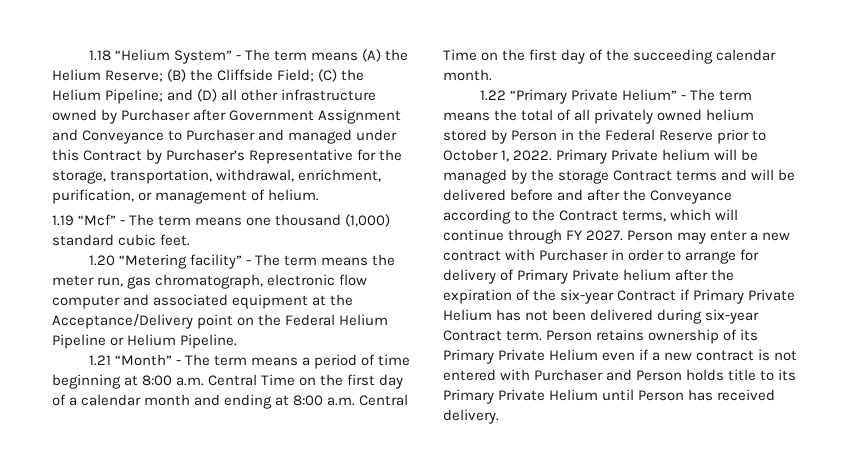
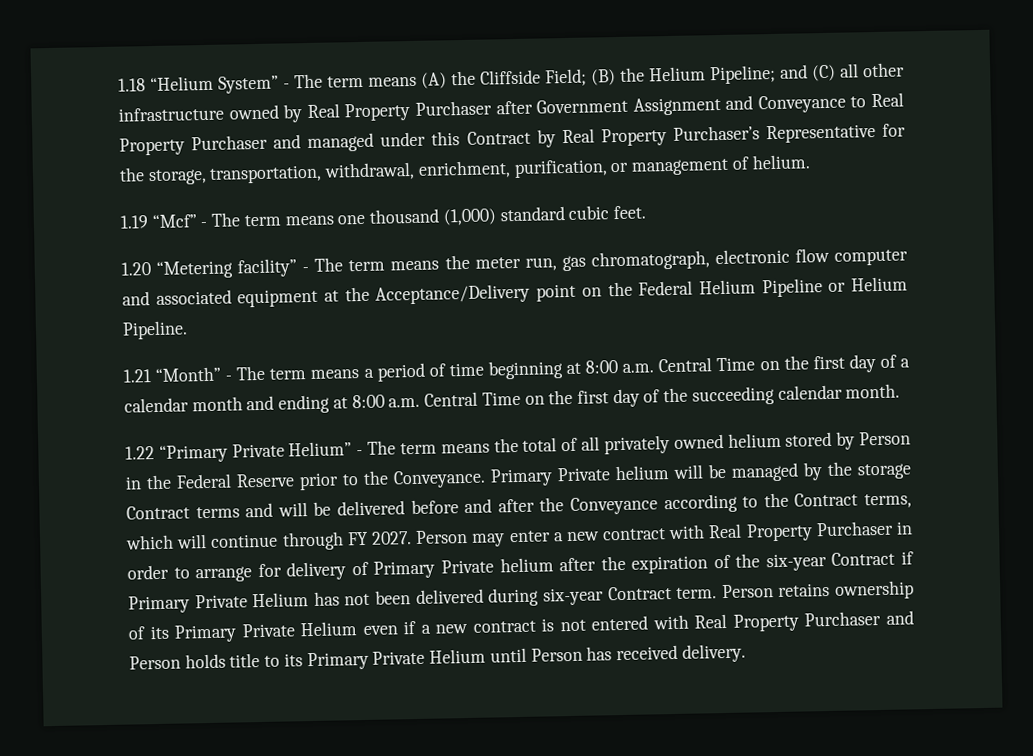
[52,69,214,82] Helium Reserve; (B) the -> (476, 78) none
[318,69,338,82] (C) -> [591,69,616,86] (B)
[197,89,218,102] (D) -> [811,64,836,82] (C)
(118, 116) none -> [306,102,411,122] Real Property
(183, 135) none -> [871,92,905,108] [119,137,185,156] Real Property
(163, 156) none -> [561,128,667,147] Real Property
[443,149,553,162] October 1, 2022. -> [363,469,486,489] the Conveyance.
(536, 255) none -> [708,523,813,542] Real Property
(531, 375) none -> [694,613,799,632] Real Property

